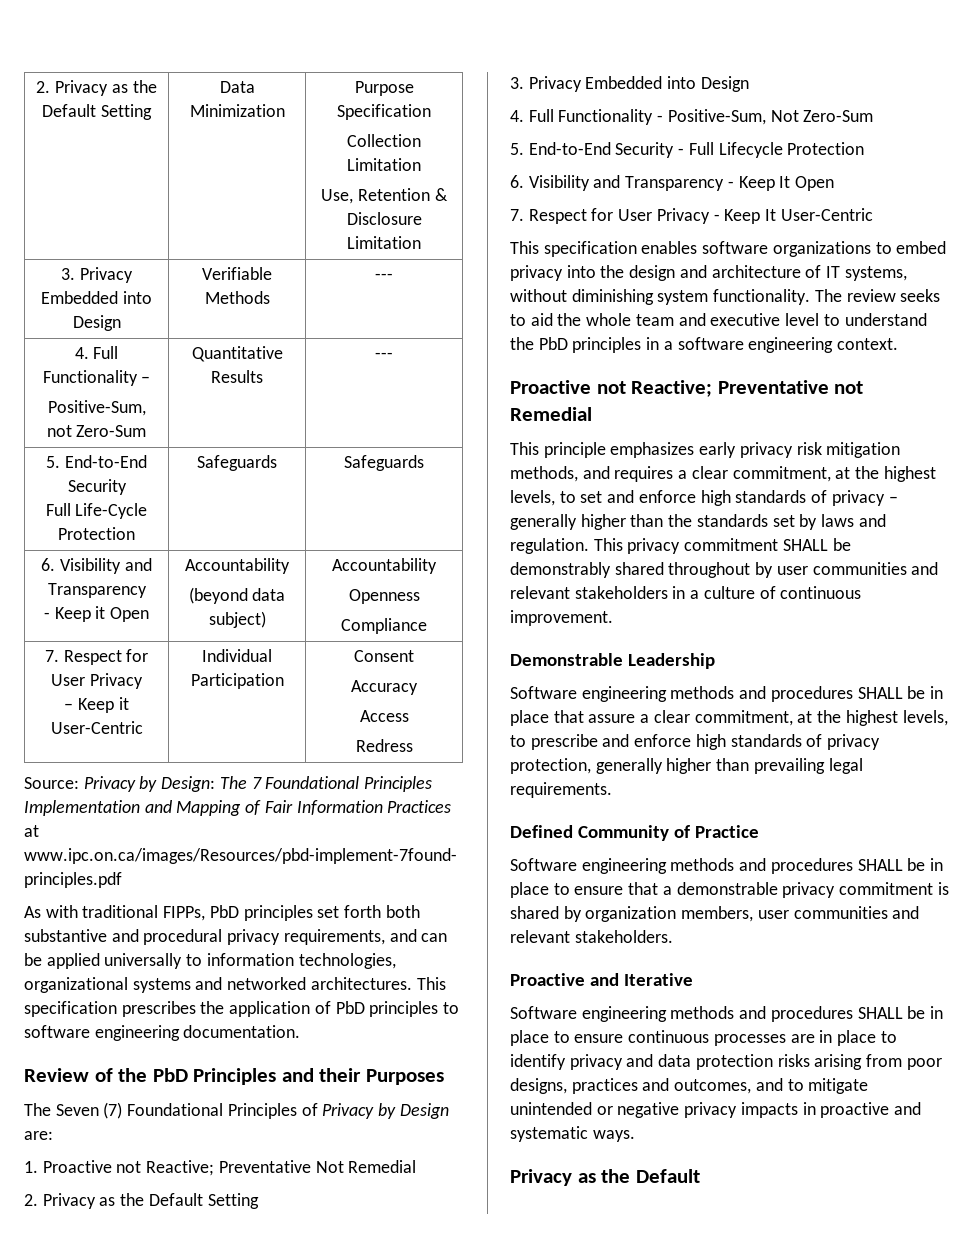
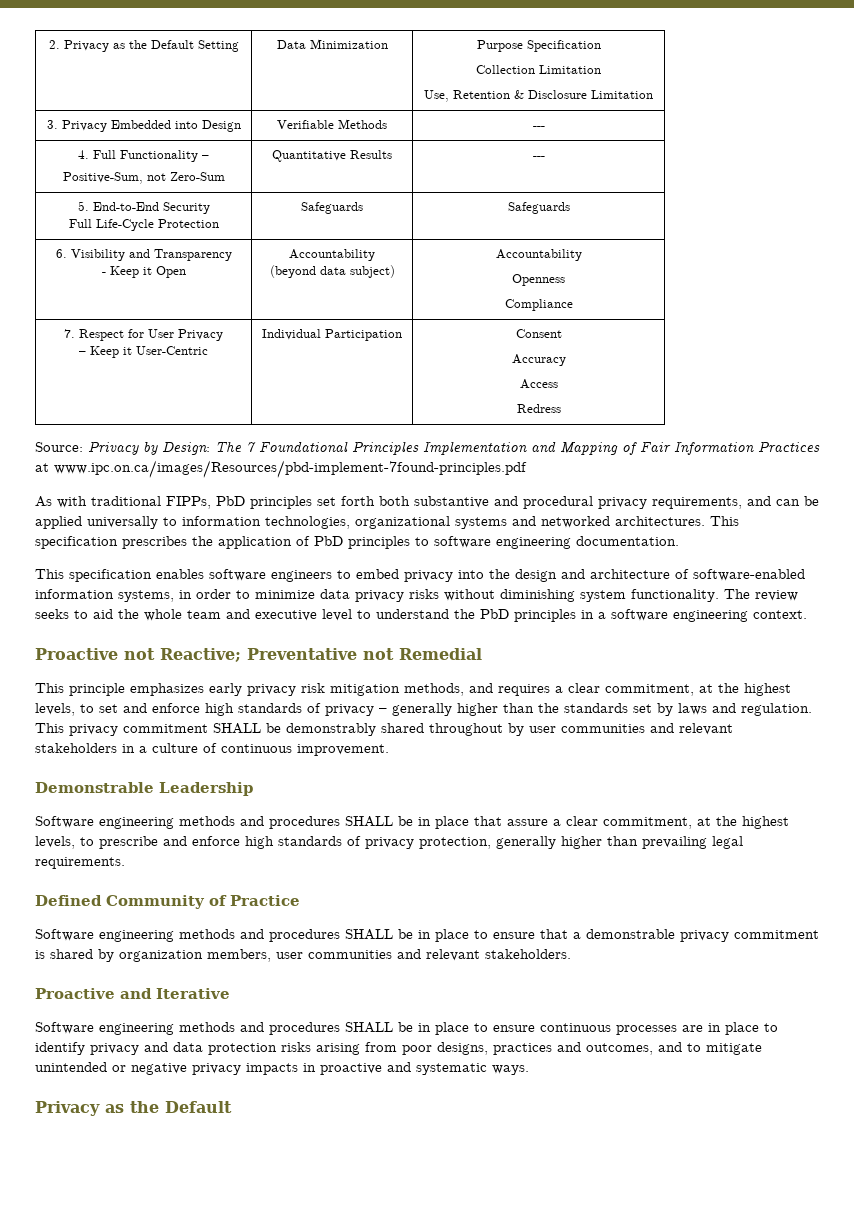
[24,1068,444,1085] [24,1102,449,1119] [24,1131,53,1140] [24,1160,417,1176] [24,1193,259,1209] [510,76,749,92] [510,109,874,125] [510,142,865,158] [510,175,835,191] [510,208,873,224] // Review of the PbD Principles and their Purposes // The Seven (7) Foundational Principles of Privacy by Design are: // 1. Proactive not Reactive; Preventative Not Remedial // 2. Privacy as the Default Setting // 3. Privacy Embedded into Design // 4. Full Functionality - Positive-Sum, Not Zero-Sum // 5. End-to-End Security - Full Lifecycle Protection // 6. Visibility and Transparency - Keep It Open // 7. Respect for User Privacy - Keep It User-Centric -> (679, 541) none
[772,241,871,257] organizations -> [271,570,332,582] engineers
[826,266,907,281] IT systems, -> [693,569,805,581] [35,589,439,602] software-enabled information systems, in order to minimize data privacy risks

